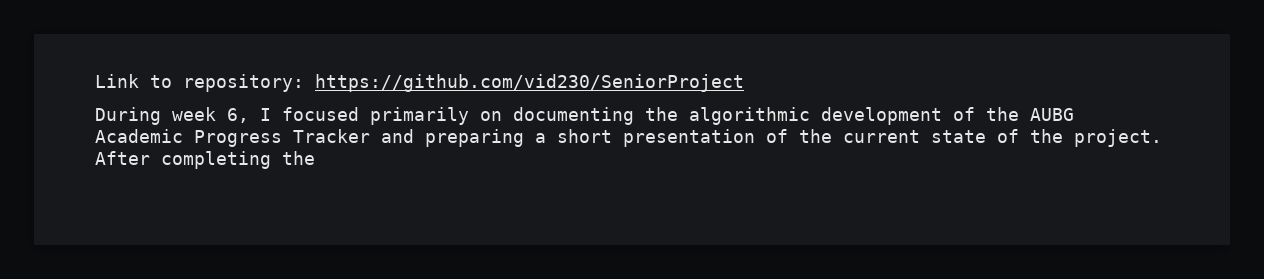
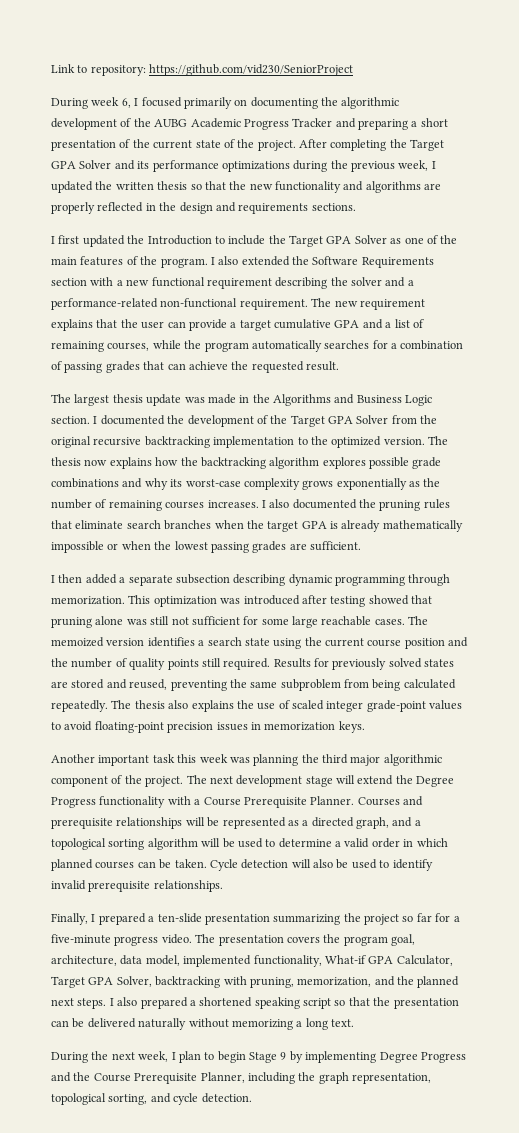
(315, 158) none -> [410,139,445,151] [51,160,436,172] [51,181,442,193] [51,202,356,214] [51,235,458,247] [51,256,434,268] [51,277,414,289] [51,298,425,310] [51,319,424,331] [51,340,464,352] [51,361,339,373] [51,394,433,406] [51,415,438,427] [51,436,448,448] [51,457,442,469] [51,478,441,490] [51,499,450,511] [51,520,463,532] [51,541,361,553] [51,574,451,586] [51,595,432,607] [51,616,429,628] [51,637,469,649] [51,658,455,670] [51,679,456,691] [51,700,463,712] [51,721,365,733] [51,754,442,766] [51,775,455,787] [51,796,423,808] [51,817,421,829] [51,838,448,850] [51,859,433,871] [51,880,223,892] [51,913,460,925] [51,934,415,946] [51,955,453,967] [51,976,460,988] [51,997,459,1009] [51,1018,354,1030] [51,1051,466,1063] [51,1072,431,1084] [51,1093,252,1105] Target GPA Solver and its performance optimizations during the previous week, I updated the written thesis so that the new functionality and algorithms are properly reflected in the design and requirements sections. // I first updated the Introduction to include the Target GPA Solver as one of the main features of the program. I also extended the Software Requirements section with a new functional requirement describing the solver and a performance-related non-functional requirement. The new requirement explains that the user can provide a target cumulative GPA and a list of remaining courses, while the program automatically searches for a combination of passing grades that can achieve the requested result. // The largest thesis update was made in the Algorithms and Business Logic section. I documented the development of the Target GPA Solver from the original recursive backtracking implementation to the optimized version. The thesis now explains how the backtracking algorithm explores possible grade combinations and why its worst-case complexity grows exponentially as the number of remaining courses increases. I also documented the pruning rules that eliminate search branches when the target GPA is already mathematically impossible or when the lowest passing grades are sufficient. // I then added a separate subsection describing dynamic programming through memorization. This optimization was introduced after testing showed that pruning alone was still not sufficient for some large reachable cases. The memoized version identifies a search state using the current course position and the number of quality points still required. Results for previously solved states are stored and reused, preventing the same subproblem from being calculated repeatedly. The thesis also explains the use of scaled integer grade-point values to avoid floating-point precision issues in memorization keys. // Another important task this week was planning the third major algorithmic component of the project. The next development stage will extend the Degree Progress functionality with a Course Prerequisite Planner. Courses and prerequisite relationships will be represented as a directed graph, and a topological sorting algorithm will be used to determine a valid order in which planned courses can be taken. Cycle detection will also be used to identify invalid prerequisite relationships. // Finally, I prepared a ten-slide presentation summarizing the project so far for a five-minute progress video. The presentation covers the program goal, architecture, data model, implemented functionality, What-if GPA Calculator, Target GPA Solver, backtracking with pruning, memorization, and the planned next steps. I also prepared a shortened speaking script so that the presentation can be delivered naturally without memorizing a long text. // During the next week, I plan to begin Stage 9 by implementing Degree Progress and the Course Prerequisite Planner, including the graph representation, topological sorting, and cycle detection.

